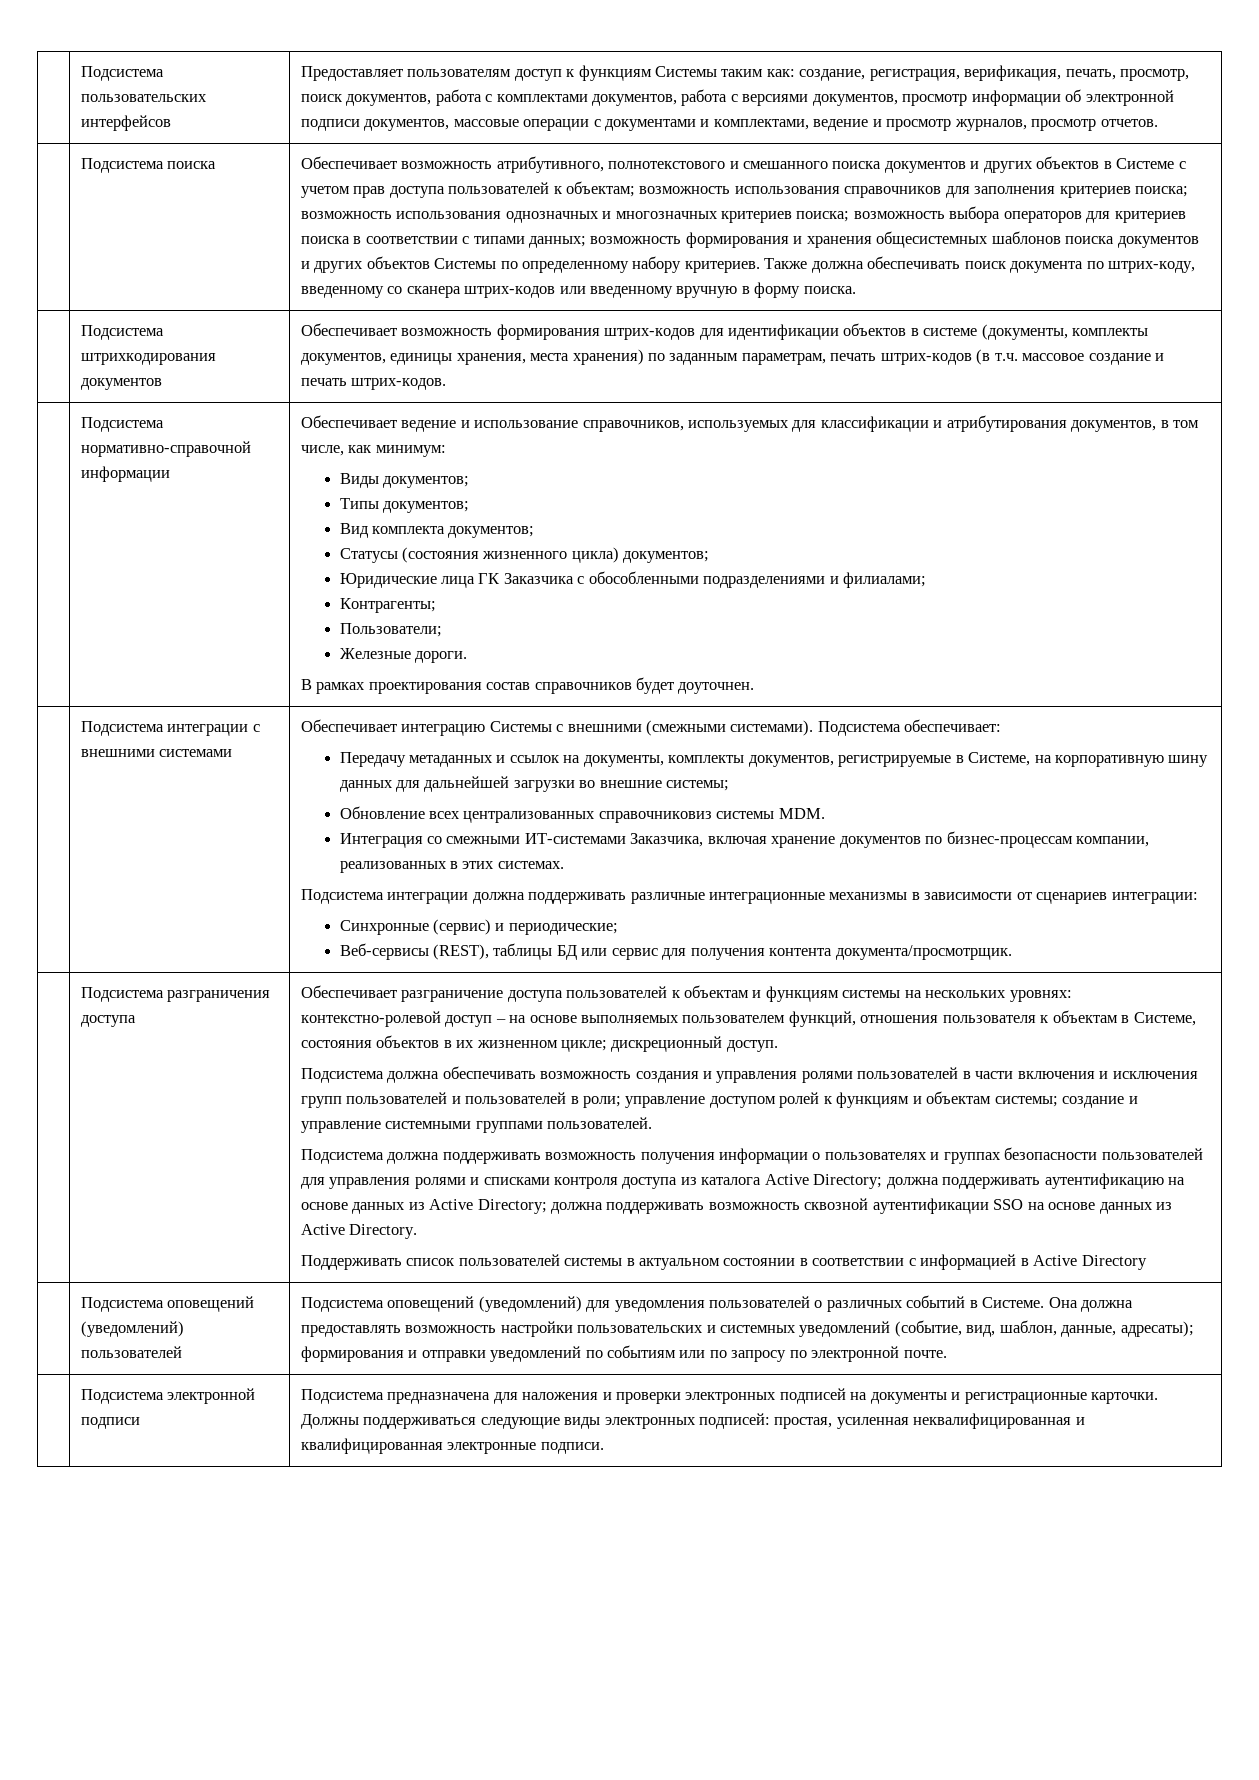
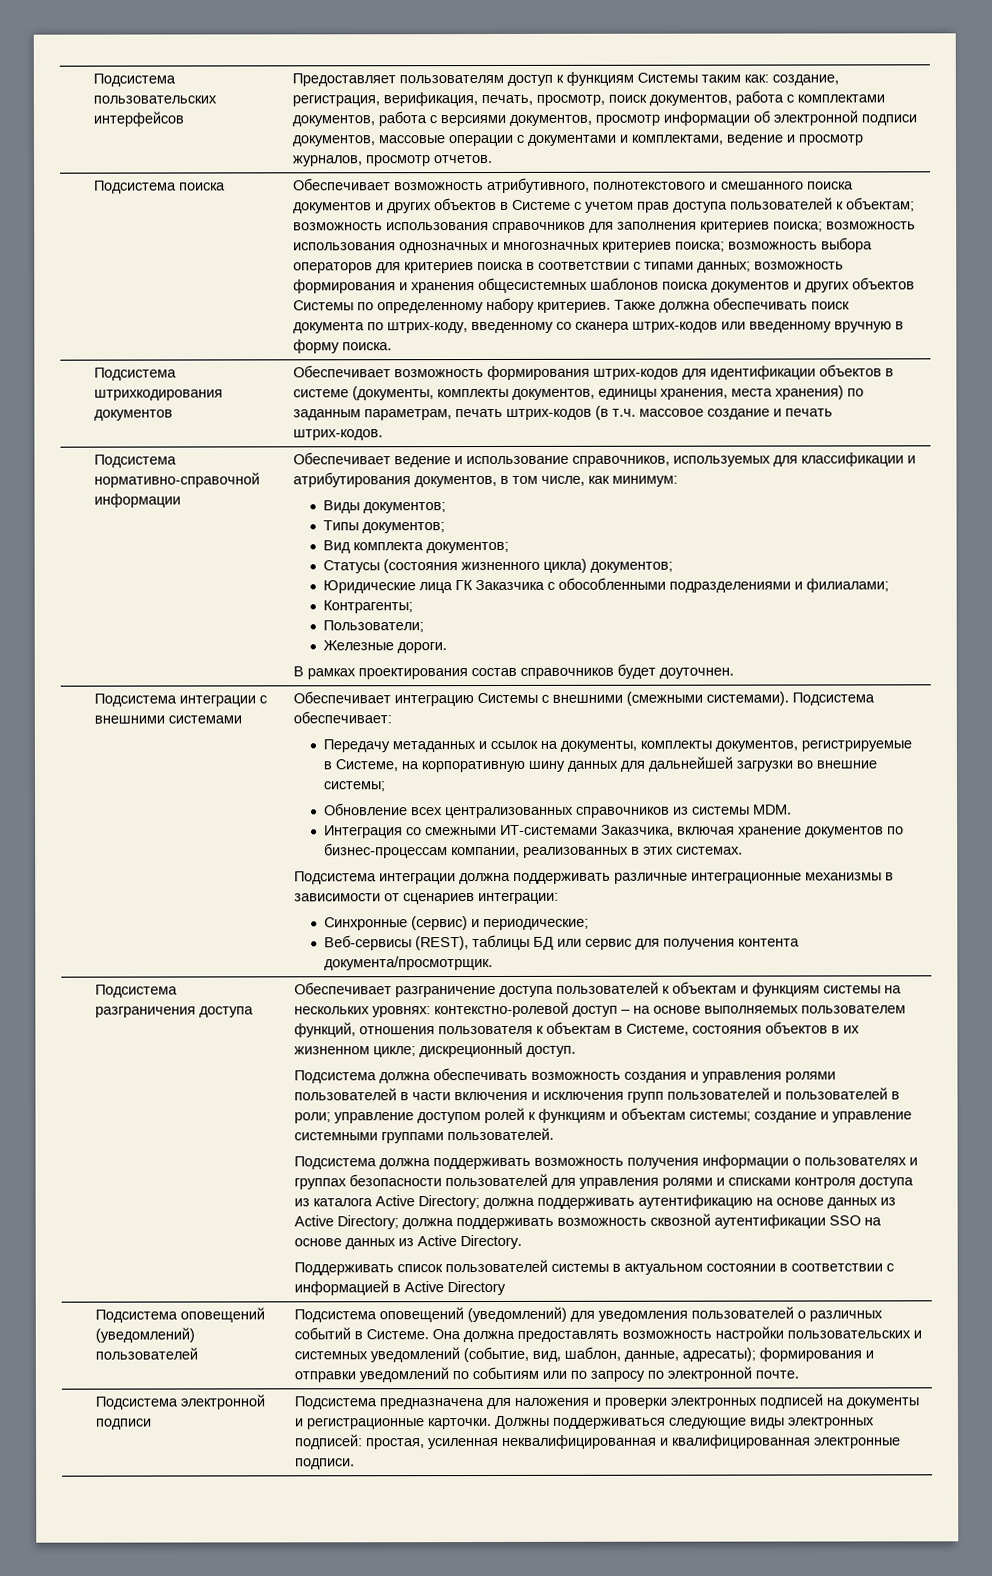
[598,811,712,823] справочниковиз -> [575,806,689,818] справочников из

